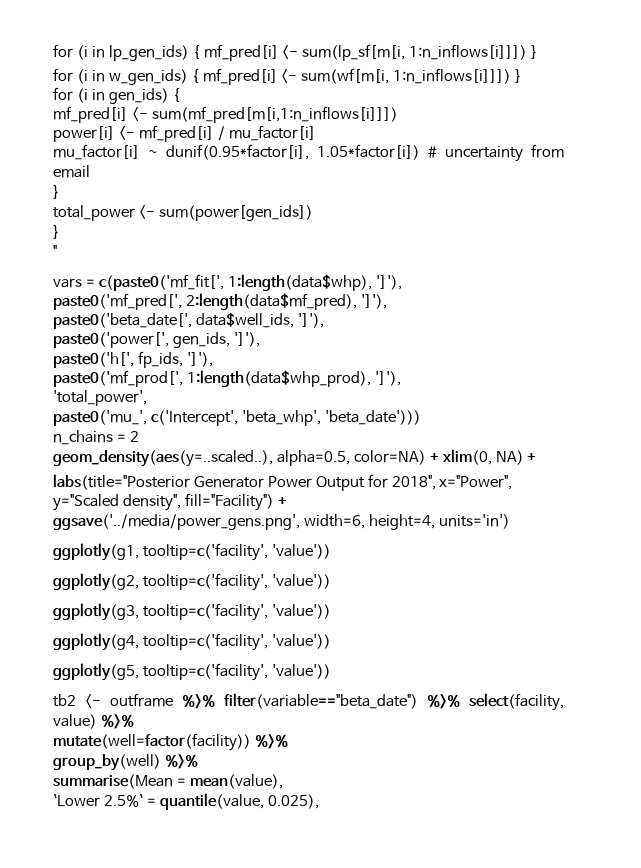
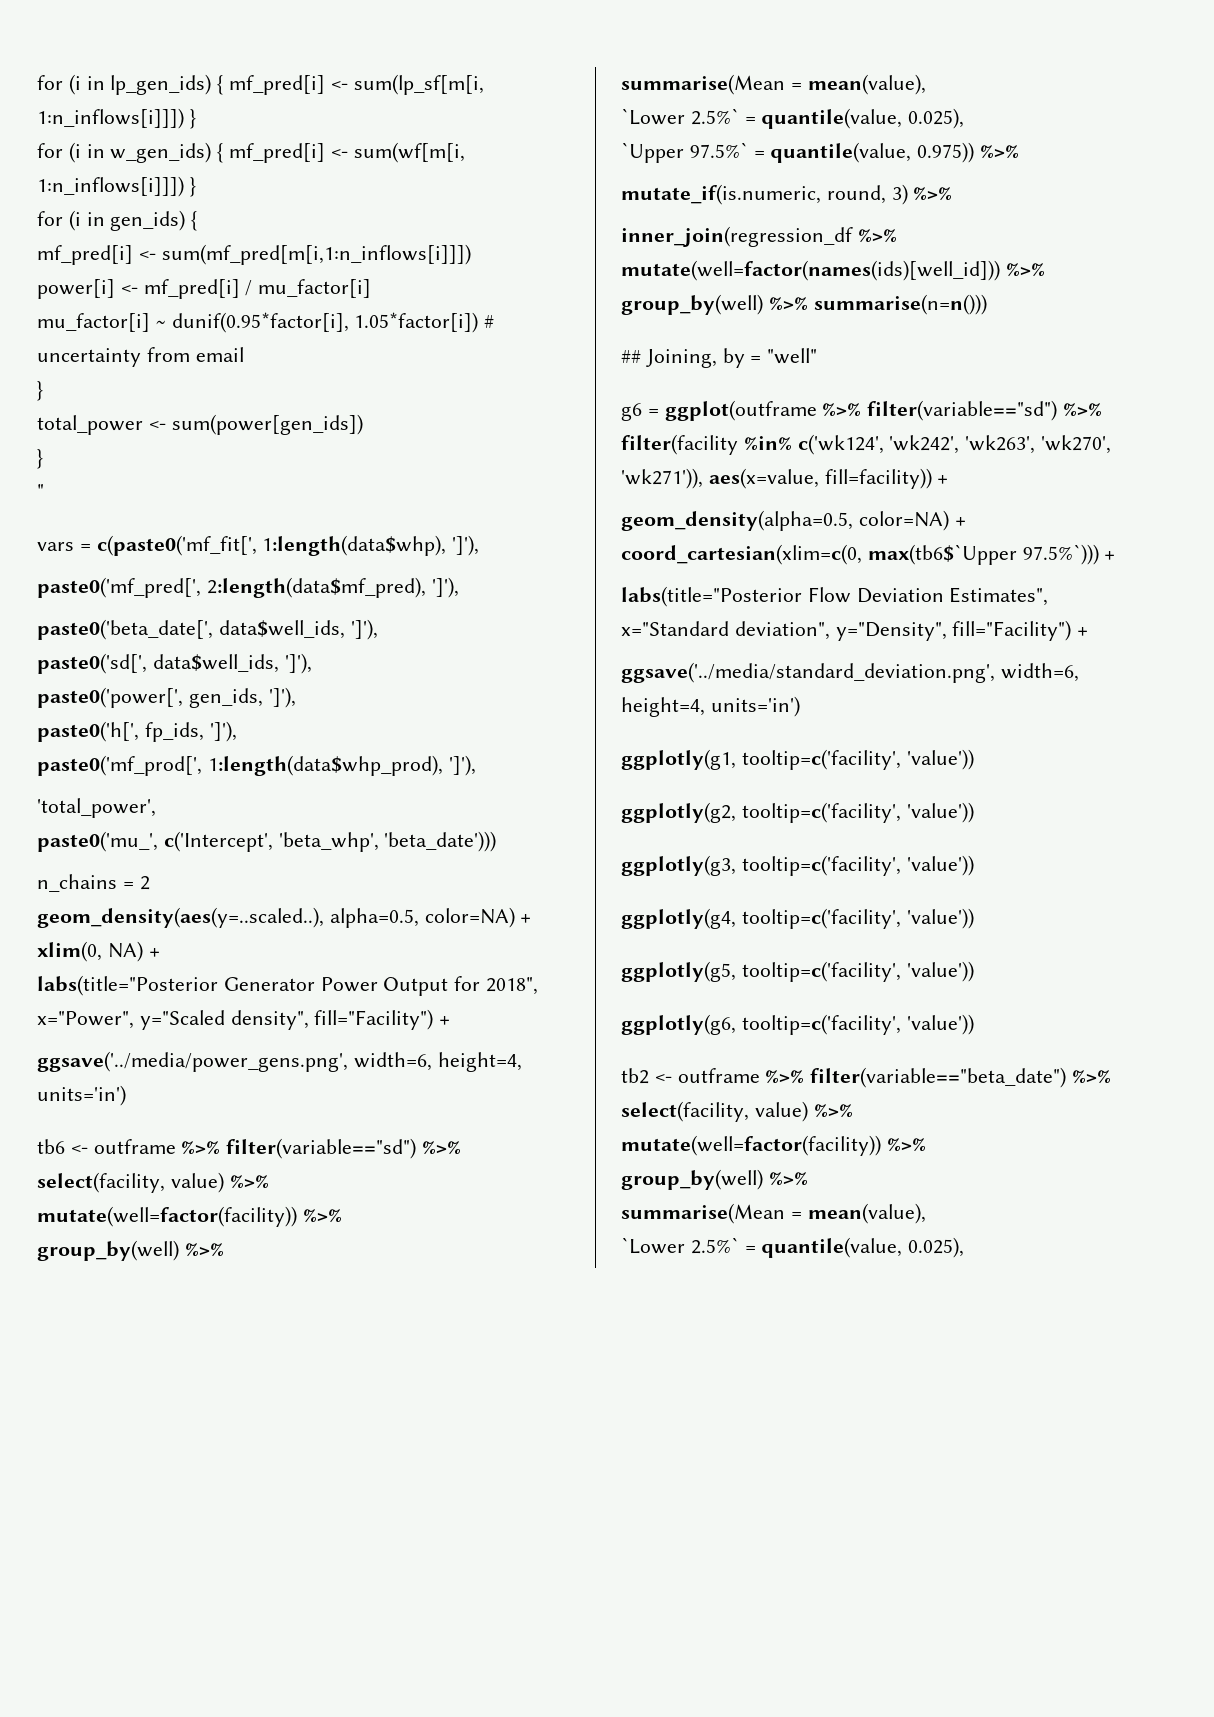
(324, 320) none -> [37,653,312,674] // paste0('sd[', data$well_ids, ']'),
(510, 521) none -> [37,1138,462,1159] [37,1172,269,1193] [37,1206,342,1227] [37,1240,224,1261] [621,74,926,95] [621,108,965,129] [621,142,1020,163] [621,184,953,205] [621,226,897,247] [621,260,1045,281] [621,294,987,315] [621,348,818,368] [621,400,1103,421] [621,434,1112,455] [621,468,949,489] [621,510,966,531] [621,544,1116,565] [621,586,1049,607] [621,620,1089,641] [621,662,1079,683] [621,696,800,717] // tb6 <- outframe %>% filter(variable=="sd") %>% select(facility, value) %>% // mutate(well=factor(facility)) %>% // group_by(well) %>% // summarise(Mean = mean(value), // `Lower 2.5%` = quantile(value, 0.025), // `Upper 97.5%` = quantile(value, 0.975)) %>% // mutate_if(is.numeric, round, 3) %>% // inner_join(regression_df %>% mutate(well=factor(names(ids)[well_id])) %>% group_by(well) %>% summarise(n=n())) // ## Joining, by = "well" // g6 = ggplot(outframe %>% filter(variable=="sd") %>% filter(facility %in% c('wk124', 'wk242', 'wk263', 'wk270', 'wk271')), aes(x=value, fill=facility)) + // geom_density(alpha=0.5, color=NA) + coord_cartesian(xlim=c(0, max(tb6$`Upper 97.5%`))) + // labs(title="Posterior Flow Deviation Estimates", x="Standard deviation", y="Density", fill="Facility") + // ggsave('../media/standard_deviation.png', width=6, height=4, units='in')
(331, 671) none -> [621,1014,974,1035] // ggplotly(g6, tooltip=c('facility', 'value'))

